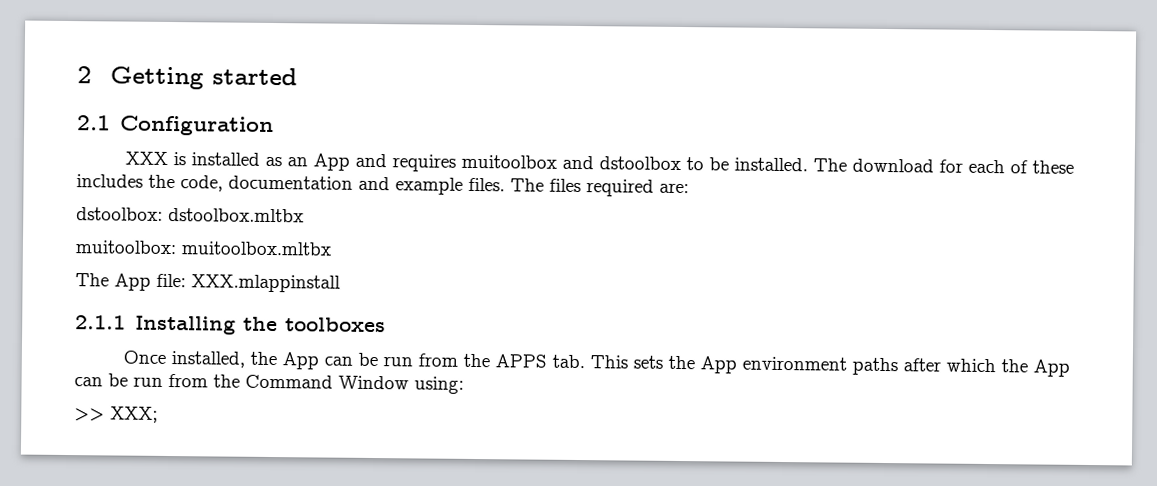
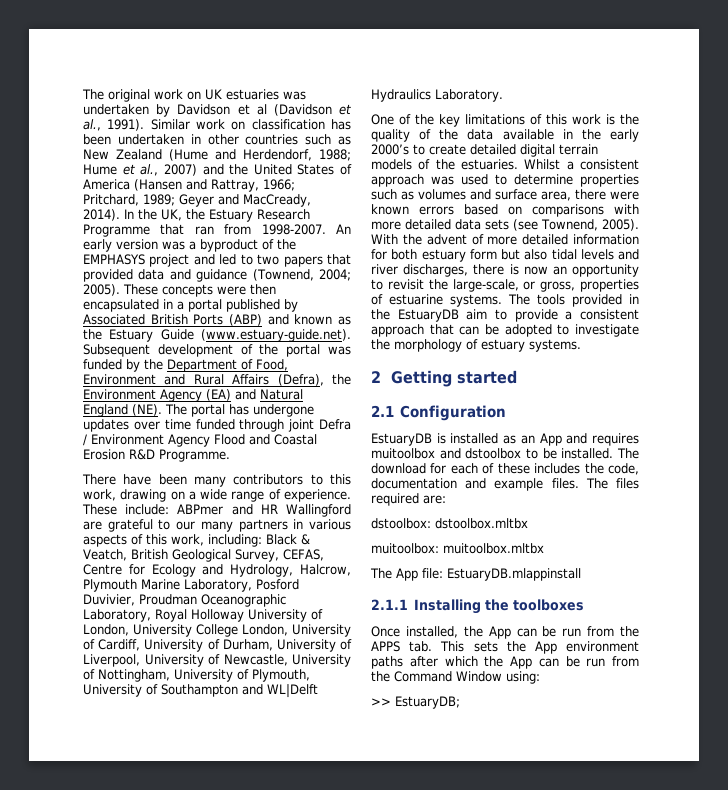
(77, 75) none -> [82,89,306,102] [83,104,351,117] [83,119,351,131] [83,134,351,145] [83,149,351,161] [83,164,352,176] [83,179,295,192] [83,194,311,207] [83,209,310,222] [83,224,351,237] [83,239,296,252] [83,254,351,267] [83,269,351,282] [83,284,276,297] [83,299,298,312] [83,314,351,326] [83,329,351,342] [83,344,352,357] [83,359,288,372] [83,374,351,386] [83,389,303,402] [83,404,314,417] [83,419,351,432] [83,434,317,447] [83,449,230,462] [82,474,351,487] [83,489,351,502] [82,504,351,517] [83,519,351,532] [83,534,310,547] [83,549,324,562] [83,564,351,577] [83,579,299,592] [83,594,286,607] [83,609,323,622] [83,624,351,637] [83,639,352,652] [83,654,351,667] [83,669,310,682] [83,684,318,698] [371,89,503,102] [371,114,639,127] [371,129,639,142] [371,144,598,157] [371,159,639,170] [371,174,639,187] [371,189,639,201] [371,204,639,217] [371,219,639,231] [371,234,639,245] [371,249,639,262] [371,264,639,277] [371,279,639,292] [371,294,639,307] [371,309,639,322] [371,324,639,337] [371,339,581,352] The original work on UK estuaries was undertaken by Davidson et al (Davidson et al., 1991). Similar work on classification has been undertaken in other countries such as New Zealand (Hume and Herdendorf, 1988; Hume et al., 2007) and the United States of America (Hansen and Rattray, 1966; Pritchard, 1989; Geyer and MacCready, 2014). In the UK, the Estuary Research Programme that ran from 1998-2007. An early version was a byproduct of the EMPHASYS project and led to two papers that provided data and guidance (Townend, 2004; 2005). These concepts were then encapsulated in a portal published by Associated British Ports (ABP) and known as the Estuary Guide (www.estuary-guide.net). Subsequent development of the portal was funded by the Department of Food, Environment and Rural Affairs (Defra), the Environment Agency (EA) and Natural England (NE). The portal has undergone updates over time funded through joint Defra / Environment Agency Flood and Coastal Erosion R&D Programme. // There have been many contributors to this work, drawing on a wide range of experience. These include: ABPmer and HR Wallingford are grateful to our many partners in various aspects of this work, including: Black & Veatch, British Geological Survey, CEFAS, Centre for Ecology and Hydrology, Halcrow, Plymouth Marine Laboratory, Posford Duvivier, Proudman Oceanographic Laboratory, Royal Holloway University of London, University College London, University of Cardiff, University of Durham, University of Liverpool, University of Newcastle, University of Nottingham, University of Plymouth, University of Southampton and WL|Delft Hydraulics Laboratory. // One of the key limitations of this work is the quality of the data available in the early 2000’s to create detailed digital terrain models of the estuaries. Whilst a consistent approach was used to determine properties such as volumes and surface area, there were known errors based on comparisons with more detailed data sets (see Townend, 2005). With the advent of more detailed information for both estuary form but also tidal levels and river discharges, there is now an opportunity to revisit the large-scale, or gross, properties of estuarine systems. The tools provided in the EstuaryDB aim to provide a consistent approach that can be adopted to investigate the morphology of estuary systems. //
[125,151,169,165] XXX -> [371,433,432,446] EstuaryDB
[191,274,341,293] XXX.mlappinstall -> [447,568,581,581] EstuaryDB.mlappinstall
[110,406,158,423] XXX; -> [395,696,460,709] EstuaryDB;

